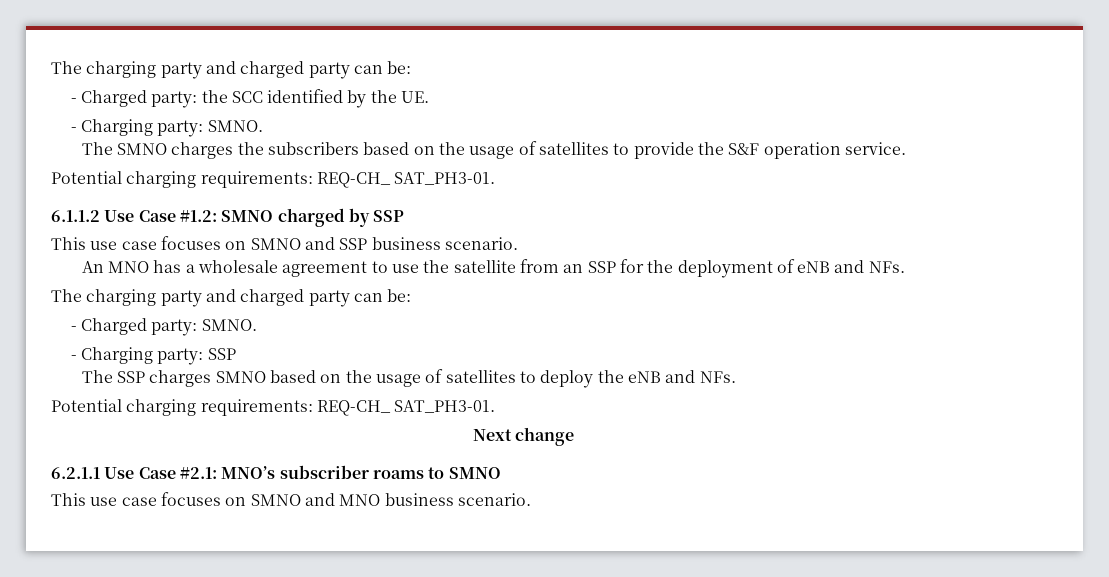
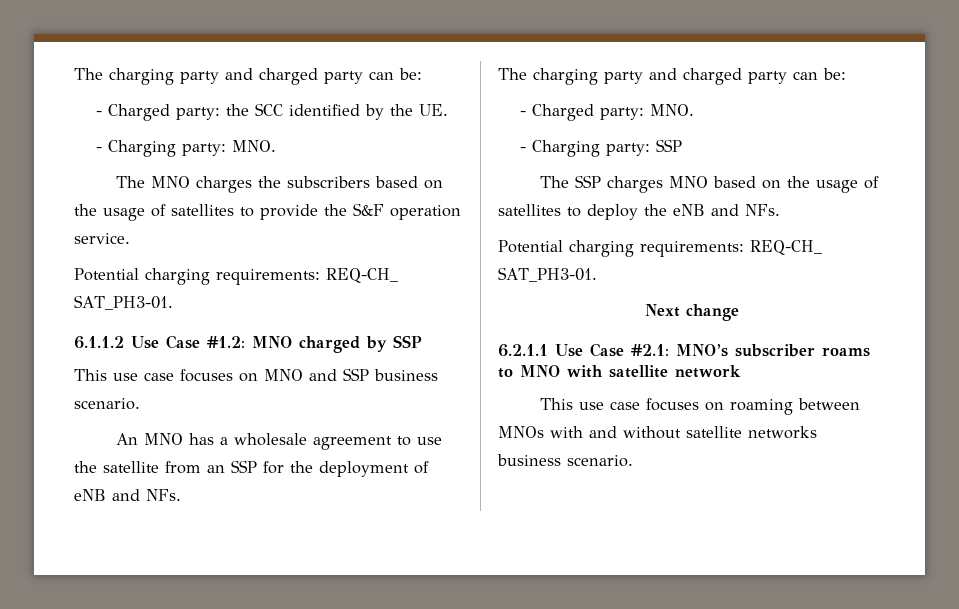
[207,120,263,132] [81,142,168,155] SMNO. // The SMNO -> [232,140,277,152] [115,176,190,188] MNO. // The MNO
[221,210,274,222] SMNO -> [252,336,292,348] MNO
[250,238,301,250] SMNO -> [264,369,303,381] MNO
[201,319,257,331] SMNO. -> [650,104,695,116] MNO.
[215,371,266,383] SMNO -> [668,176,708,188] MNO
[448,467,501,479] [51,492,381,506] SMNO // This use case focuses on SMNO and MNO -> [520,365,741,378] [539,398,860,415] [498,426,817,439] MNO with satellite network // This use case focuses on roaming between MNOs with and without satellite networks

